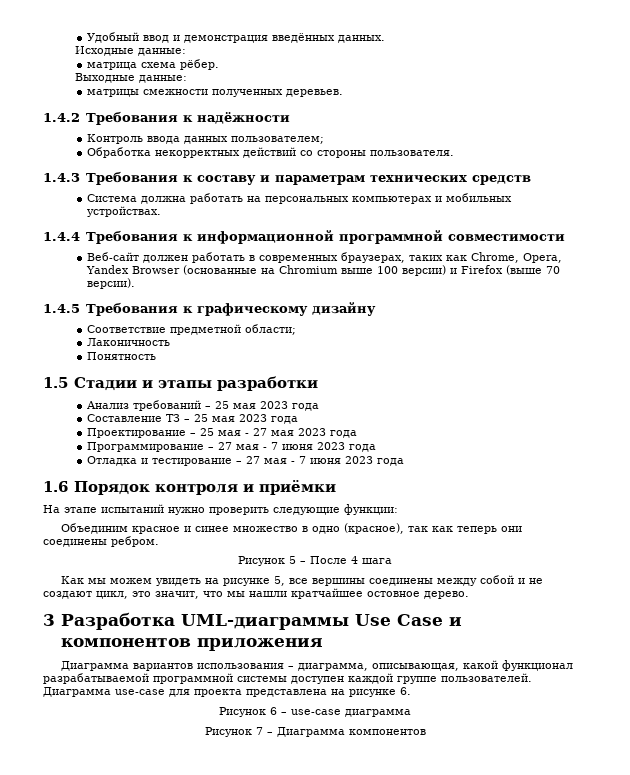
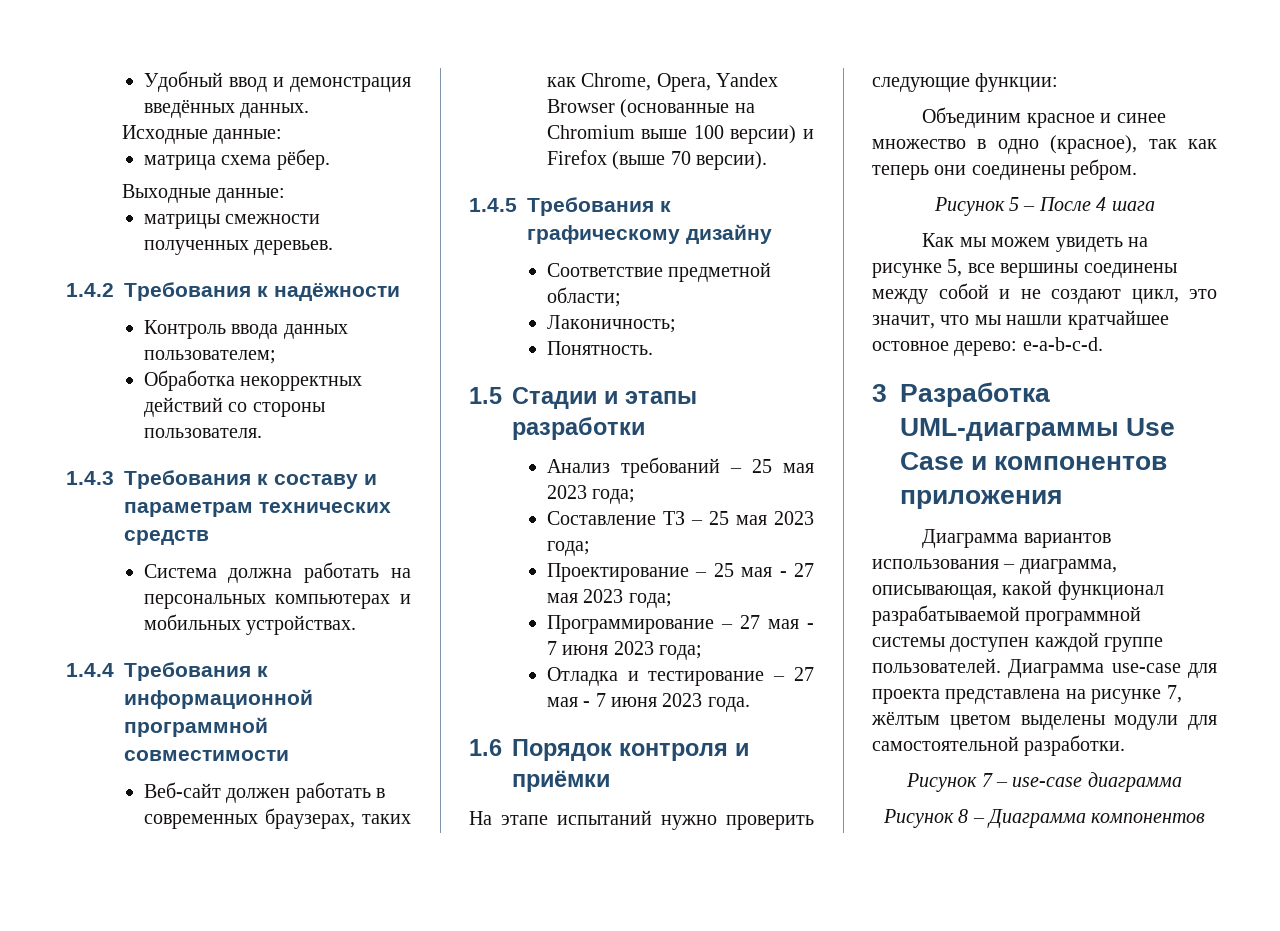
[86,338,170,346] [86,352,156,360] Лаконичность // Понятность -> [546,315,676,333] [546,341,653,355] Лаконичность; // Понятность.
[291,403,319,411] года -> [592,489,636,504] года;
[270,416,298,424] года -> [546,541,590,556] года;
[329,430,357,438] года -> [628,593,672,608] года;
[348,444,376,452] года -> [658,645,702,660] года;
[376,458,404,466] года -> [707,697,750,712] года.
[424,591,469,599] дерево. -> [954,337,1103,356] дерево: e-a-b-c-d.
[400,687,411,695] [219,707,277,717] 6. // Рисунок 6 -> [1166,685,1182,703] [871,711,1217,730] [872,735,1126,756] [906,773,993,792] 7, жёлтым цветом выделены модули для самостоятельной разработки. // Рисунок 7
[255,727,263,735] 7 -> [958,809,969,823] 8

